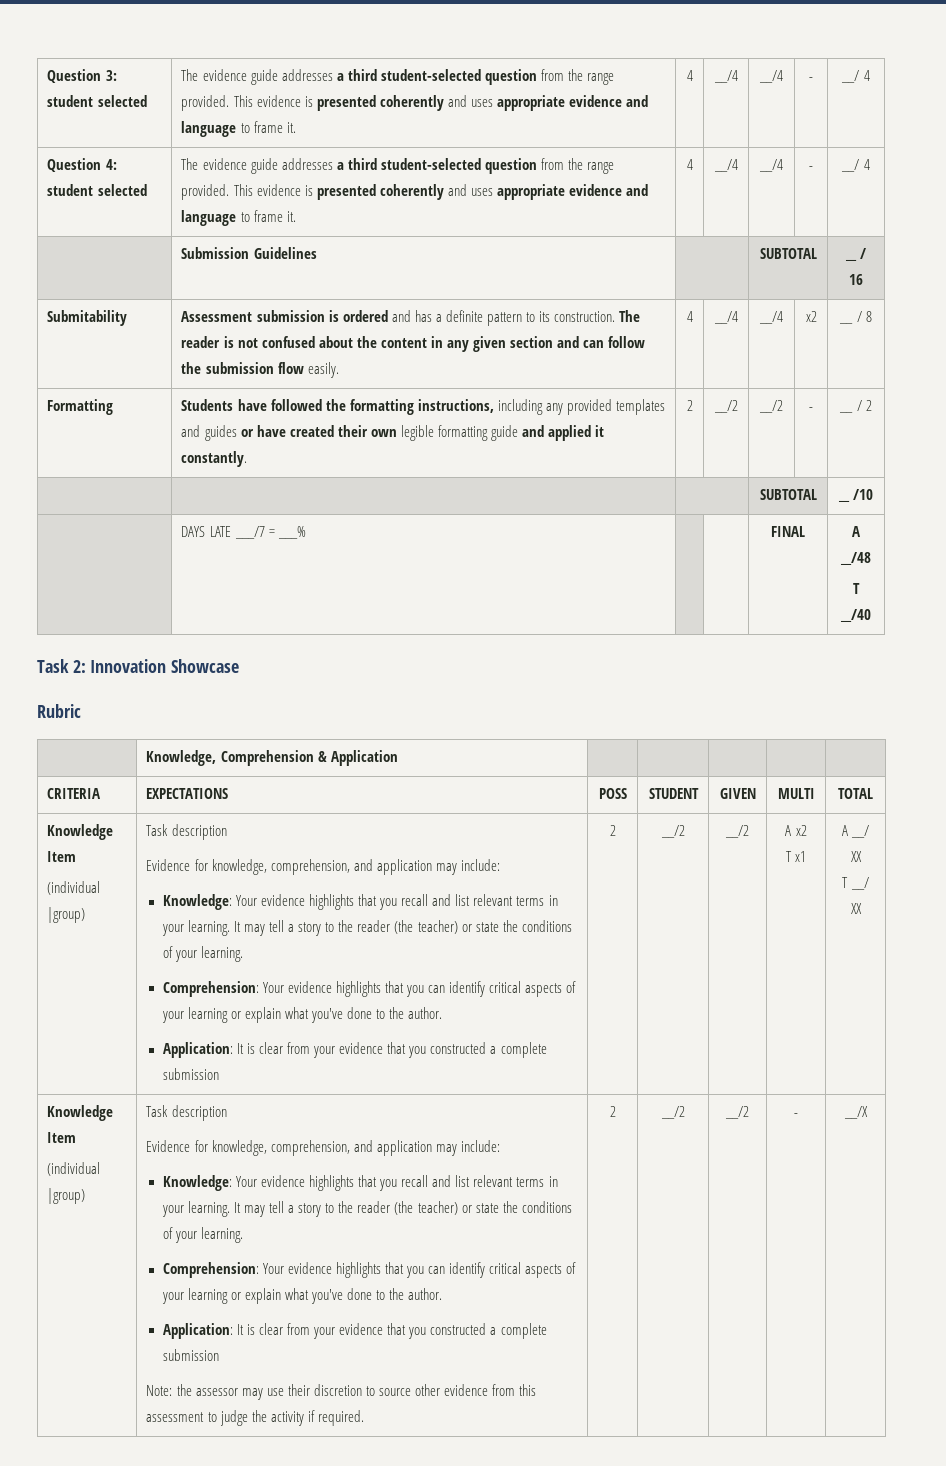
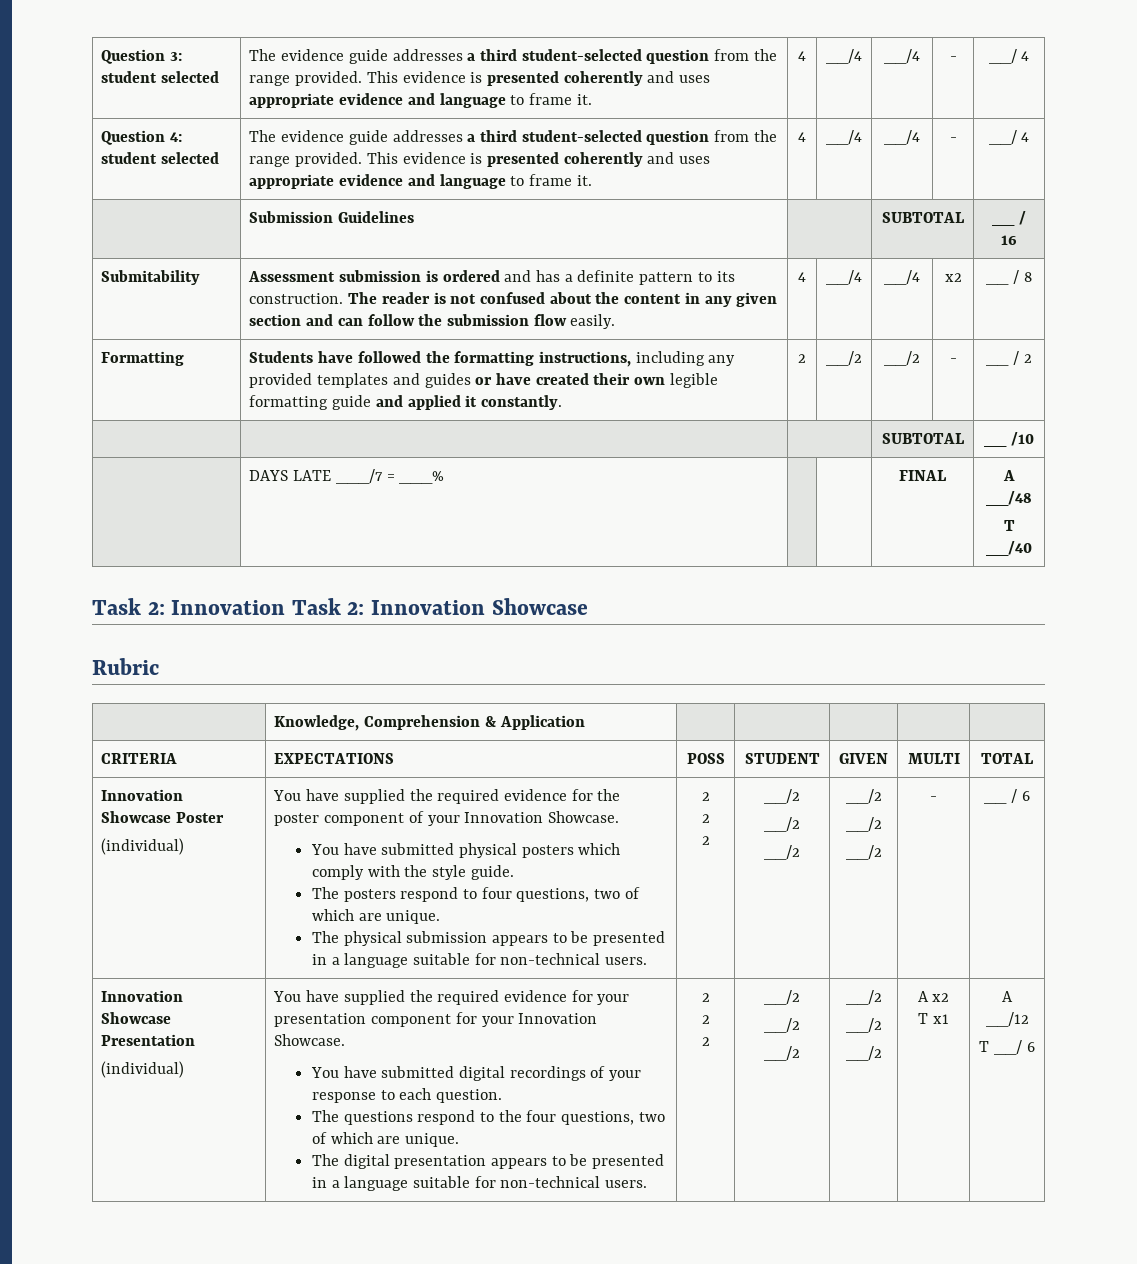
(167, 666) none -> [291,598,486,615] Task 2: Innovation
[47,824,114,840] [47,851,77,862] [47,881,101,895] [47,907,86,923] [146,824,227,840] [146,859,500,875] [162,894,558,910] [161,920,572,936] [162,946,244,962] [162,981,577,997] [161,1007,443,1023] [162,1042,547,1058] [162,1068,219,1080] [609,825,616,836] [660,825,685,838] [725,825,749,838] Knowledge Item // (individual |group) | Task description // Evidence for knowledge, comprehension, and application may include: // Knowledge: Your evidence highlights that you recall and list relevant terms in your learning. It may tell a story to the reader (the teacher) or state the conditions of your learning. // Comprehension: Your evidence highlights that you can identify critical aspects of your learning or explain what you've done to the author. // Application: It is clear from your evidence that you constructed a complete submission | 2 | __/2 | __/2 -> [101,789,184,801] [101,811,225,823] [101,838,185,855] [273,789,621,804] [274,811,619,826] [310,843,621,858] [311,865,514,880] [311,887,640,902] [311,909,441,924] [311,931,666,946] [311,953,648,968] [701,792,710,801] [701,814,710,823] [701,836,710,845] [764,789,800,804] [764,817,800,832] [764,845,800,860] [845,789,882,804] [845,817,882,832] [845,845,882,860] [930,796,937,801] [984,789,1030,804] [101,990,184,1002] [101,1012,172,1024] [101,1034,196,1046] [101,1061,185,1078] [273,990,630,1005] [274,1012,598,1027] [274,1034,346,1046] [310,1066,642,1081] [311,1088,503,1103] [311,1110,665,1125] [311,1132,460,1147] [311,1154,665,1169] [311,1176,648,1191] [701,993,710,1002] [701,1015,710,1024] [701,1037,710,1046] [764,990,800,1005] [764,1018,800,1033] [764,1046,800,1061] [845,990,882,1005] [845,1018,882,1033] [845,1046,882,1061] Innovation Showcase Poster // (individual) | You have supplied the required evidence for the poster component of your Innovation Showcase. // You have submitted physical posters which comply with the style guide. // The posters respond to four questions, two of which are unique. // The physical submission appears to be presented in a language suitable for non-technical users. | 2 // 2 // 2 | __/2 // __/2 // __/2 | __/2 // __/2 // __/2 | - | __ / 6 // Innovation Showcase Presentation // (individual) | You have supplied the required evidence for your presentation component for your Innovation Showcase. // You have submitted digital recordings of your response to each question. // The questions respond to the four questions, two of which are unique. // The digital presentation appears to be presented in a language suitable for non-technical users. | 2 // 2 // 2 | __/2 // __/2 // __/2 | __/2 // __/2 // __/2
[851,825,870,838] [850,851,862,862] __/ XX -> [985,1012,1029,1027] __/12
[850,903,862,914] [47,1105,114,1121] [47,1132,77,1143] [47,1162,101,1176] [47,1188,86,1204] [146,1105,227,1121] [146,1140,500,1156] [162,1175,558,1191] [161,1201,572,1217] [162,1227,244,1243] [162,1262,577,1278] [161,1288,443,1304] [162,1323,547,1339] [162,1349,219,1361] [146,1384,537,1400] [146,1410,364,1426] [609,1106,616,1117] [660,1106,685,1119] [725,1106,749,1119] [794,1113,798,1117] [843,1106,868,1119] XX // Knowledge Item // (individual |group) | Task description // Evidence for knowledge, comprehension, and application may include: // Knowledge: Your evidence highlights that you recall and list relevant terms in your learning. It may tell a story to the reader (the teacher) or state the conditions of your learning. // Comprehension: Your evidence highlights that you can identify critical aspects of your learning or explain what you've done to the author. // Application: It is clear from your evidence that you constructed a complete submission // Note: the assessor may use their discretion to source other evidence from this assessment to judge the activity if required. | 2 | __/2 | __/2 | - | __/X -> [1026,1042,1035,1052] 6

